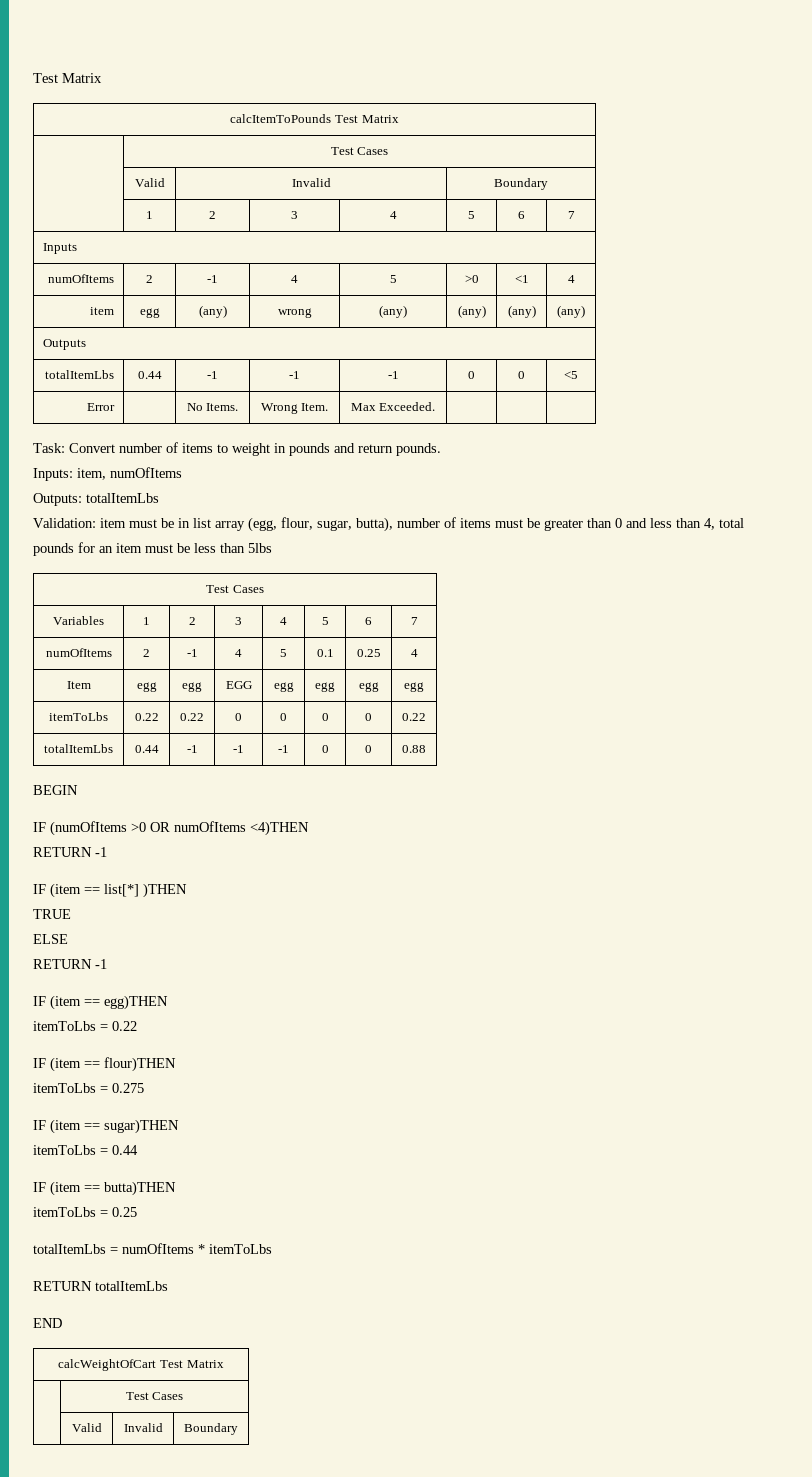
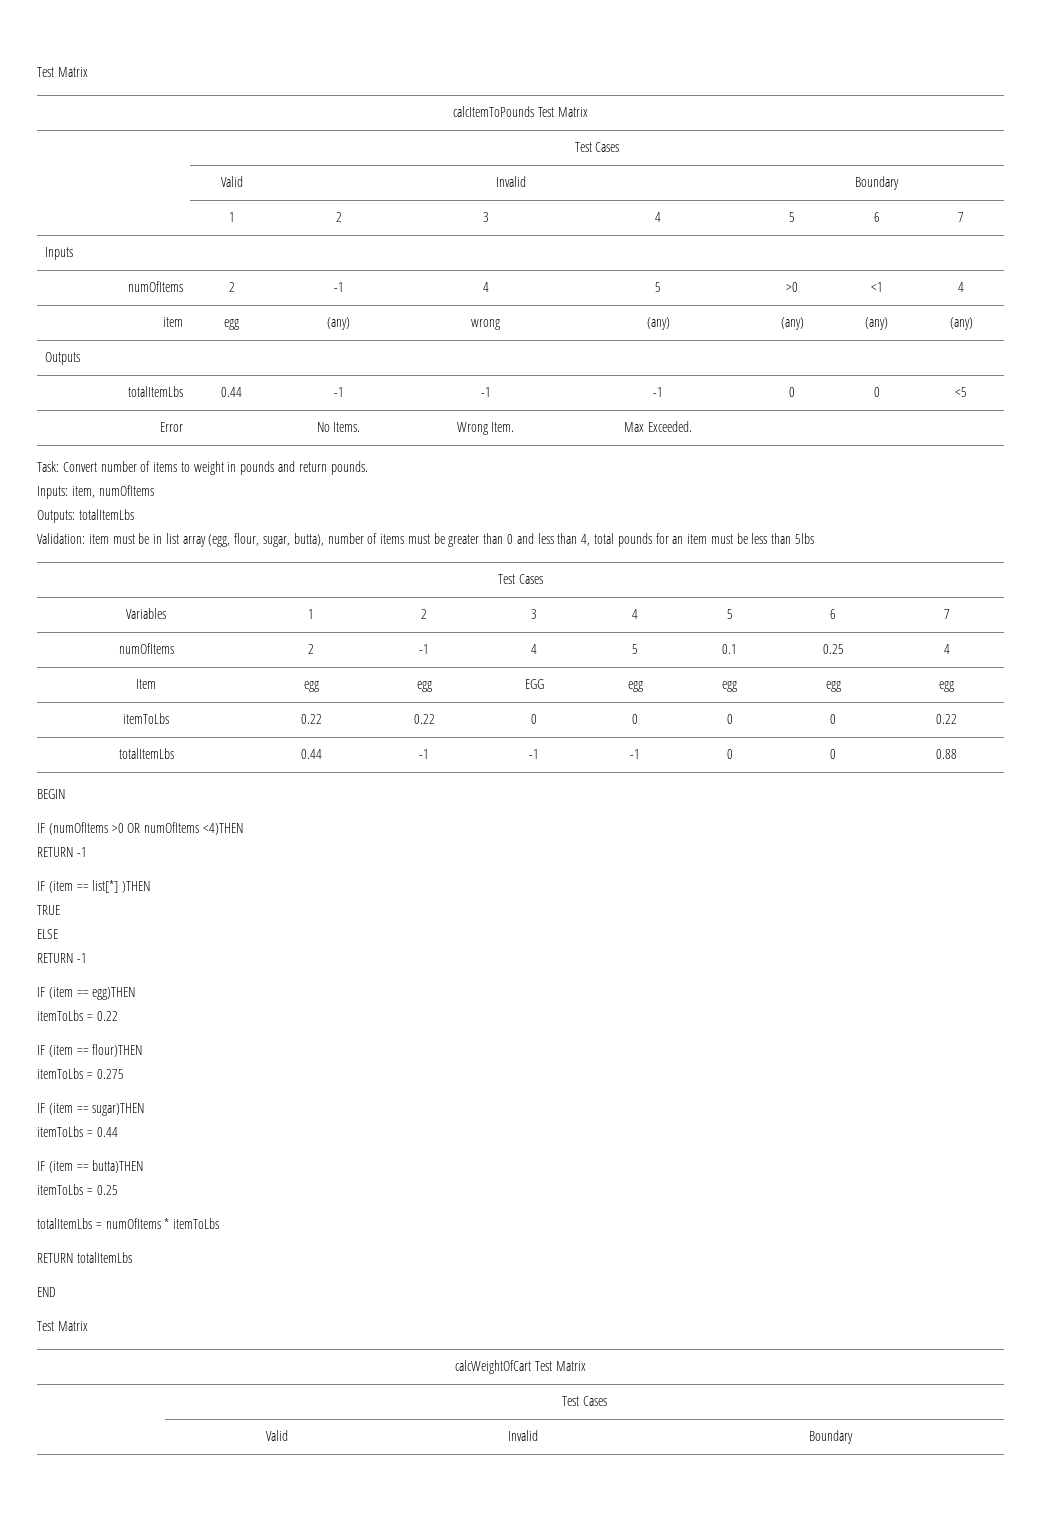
(62, 1323) none -> [37,1321,88,1331] // Test Matrix

